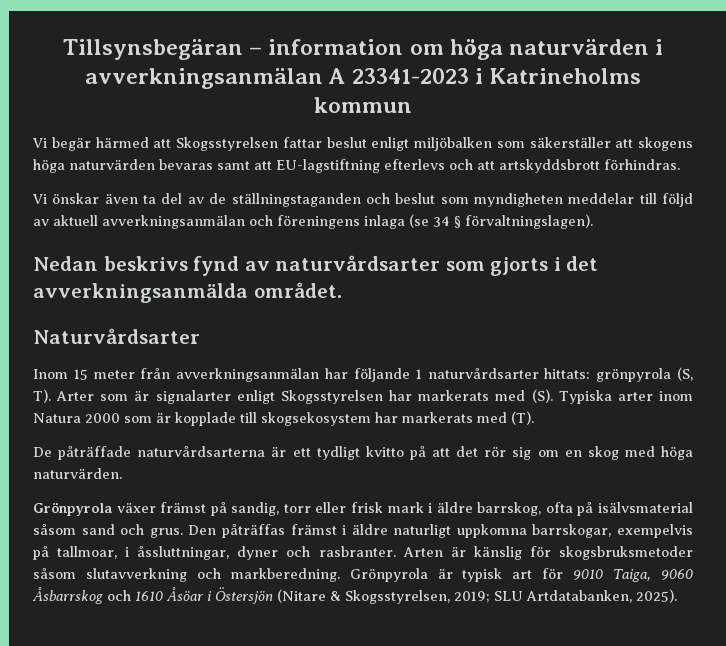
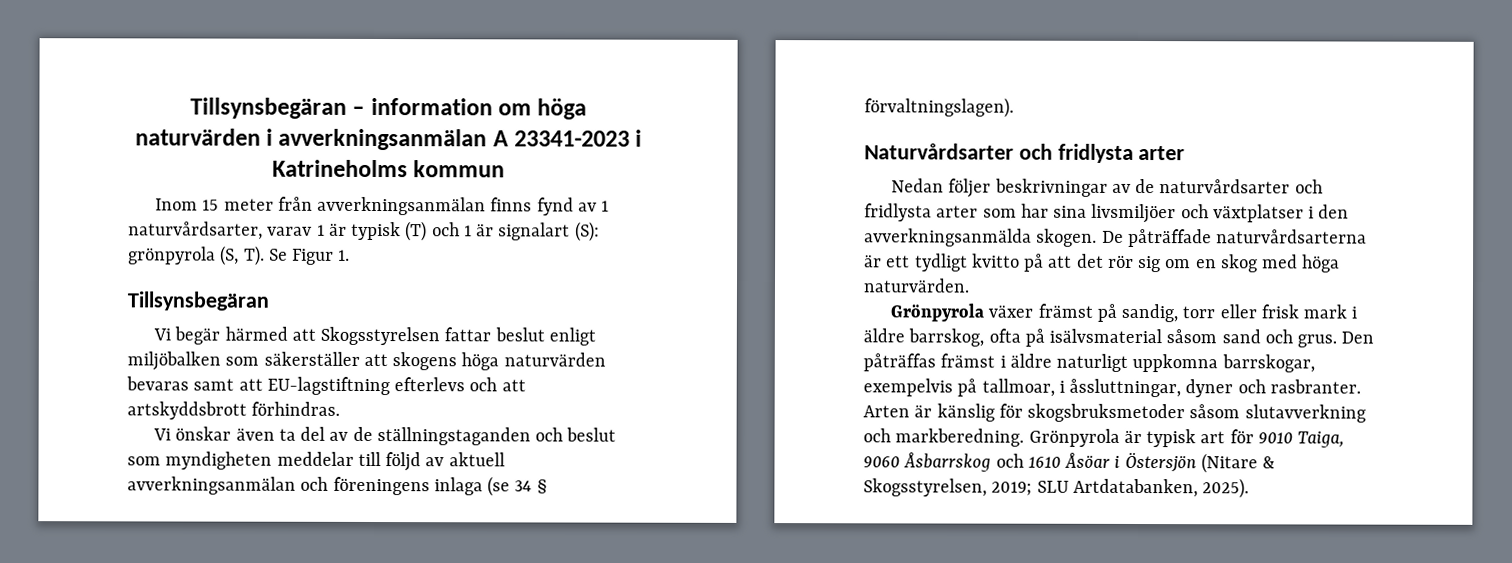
(412, 105) none -> [155,196,610,216] [128,221,600,242] [128,245,351,266] [127,291,269,311] // Inom 15 meter från avverkningsanmälan finns fynd av 1 naturvårdsarter, varav 1 är typisk (T) och 1 är signalart (S): grönpyrola (S, T). Se Figur 1. // Tillsynsbegäran
[33,255,599,276] [33,282,342,303] [33,328,200,344] [33,367,693,382] [33,389,693,404] [33,411,534,426] Nedan beskrivs fynd av naturvårdsarter som gjorts i det avverkningsanmälda området. // Naturvårdsarter // Inom 15 meter från avverkningsanmälan har följande 1 naturvårdsarter hittats: grönpyrola (S, T). Arter som är signalarter enligt Skogsstyrelsen har markerats med (S). Typiska arter inom Natura 2000 som är kopplade till skogsekosystem har markerats med (T). // -> [864,143,1186,163] [891,178,1323,198] [864,203,1350,224] [864,228,1098,247] Naturvårdsarter och fridlysta arter // Nedan följer beskrivningar av de naturvårdsarter och fridlysta arter som har sina livsmiljöer och växtplatser i den avverkningsanmälda skogen.

